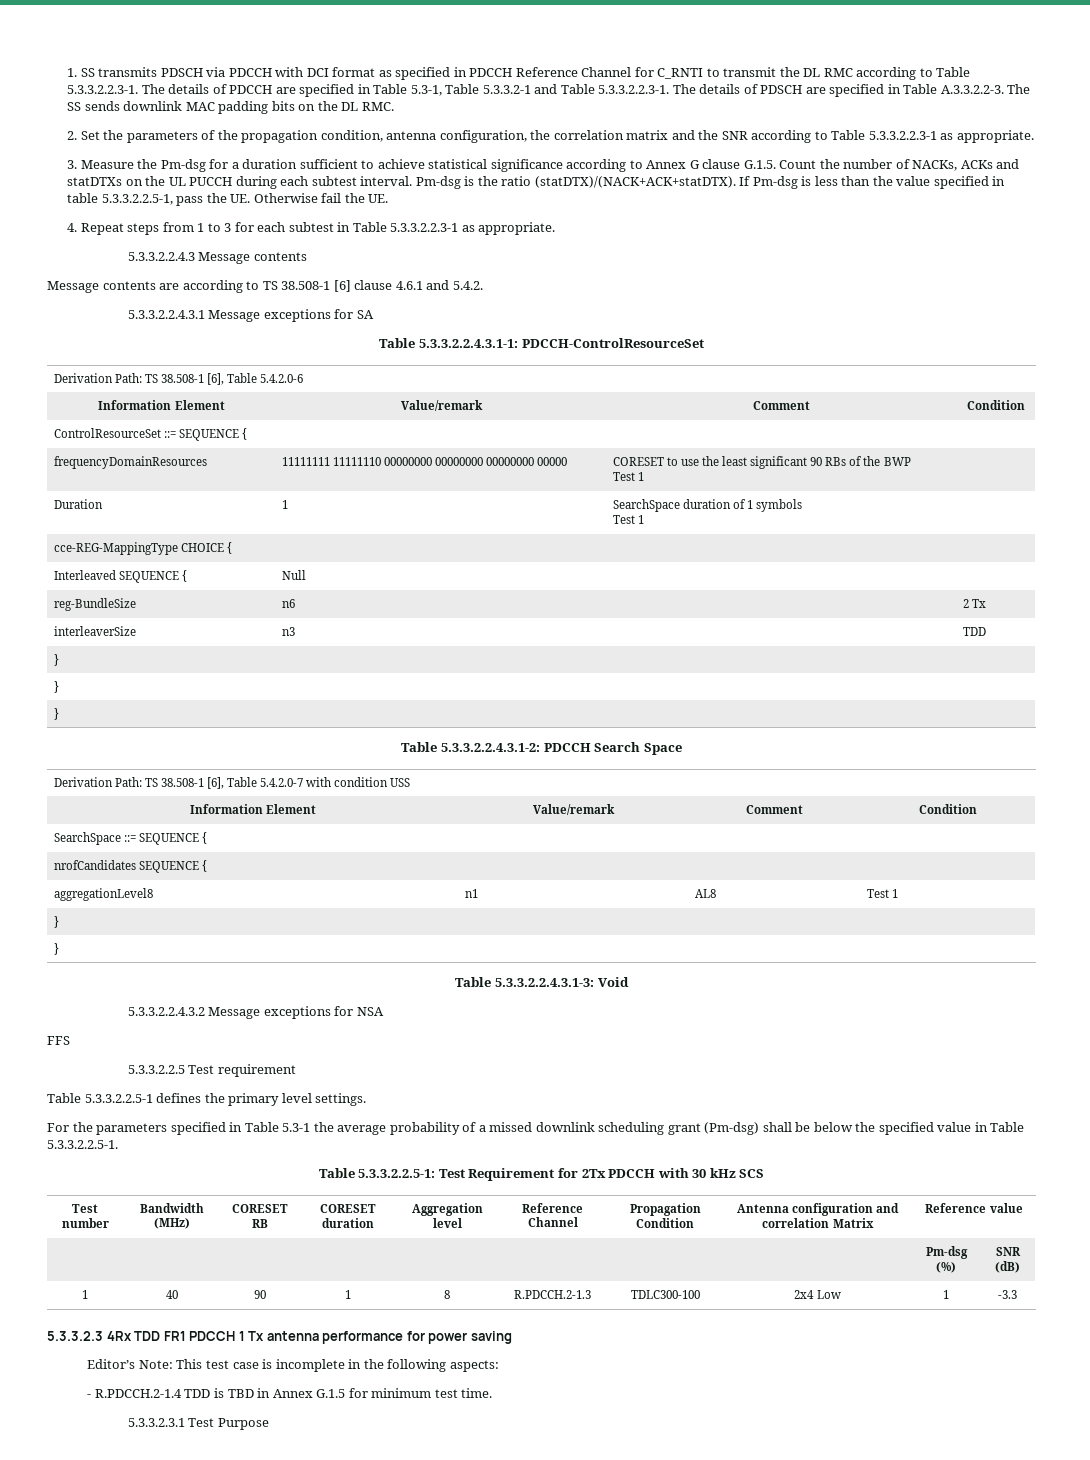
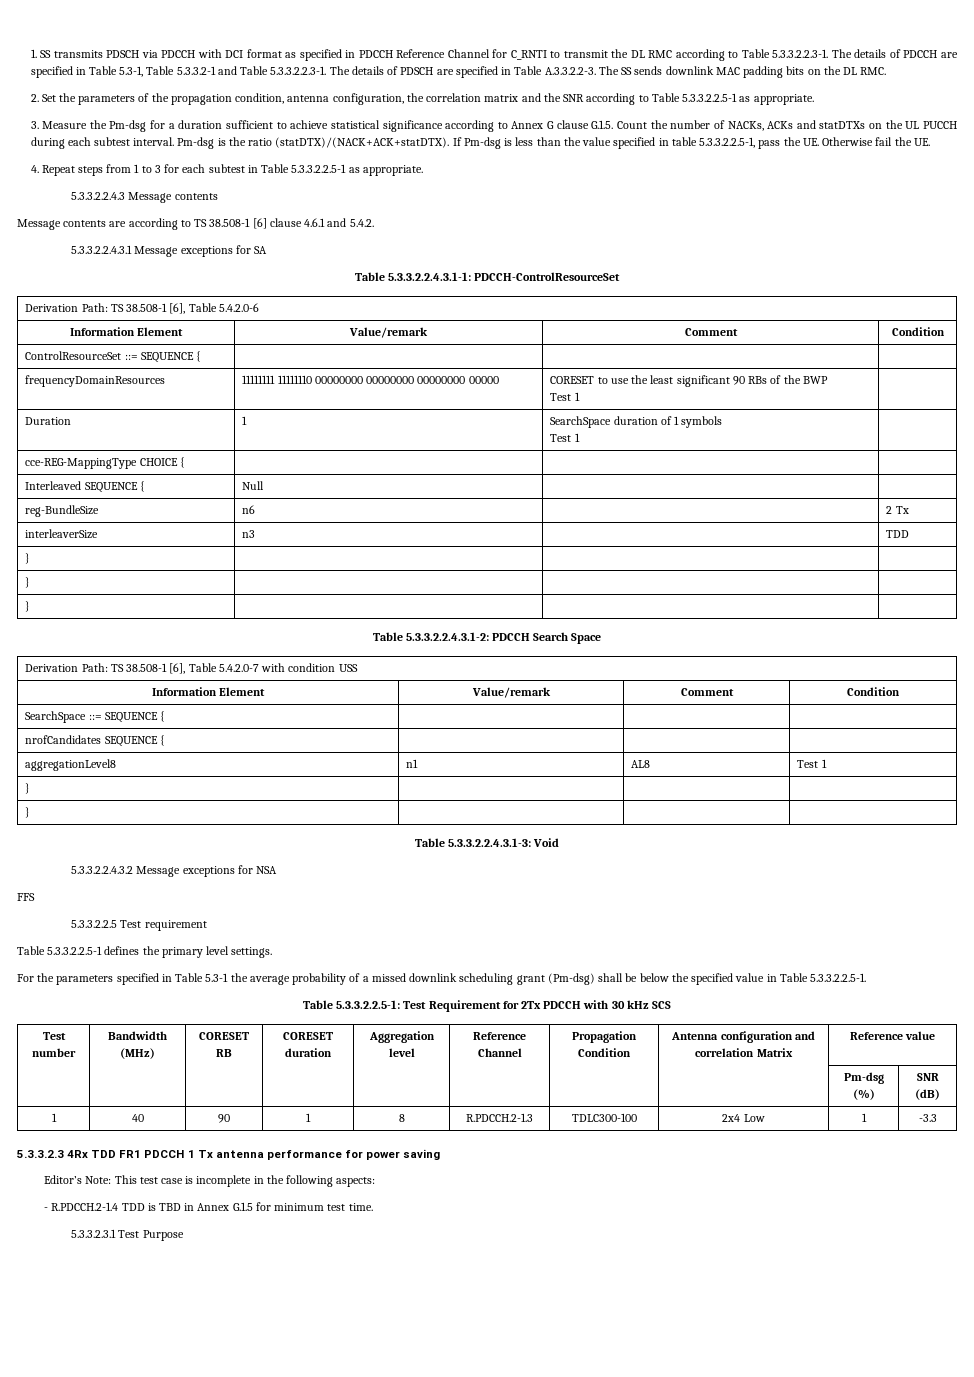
[868,131,937,140] 5.3.3.2.2.3-1 -> [682,93,738,102] 5.3.3.2.2.5-1
[390,223,459,232] 5.3.3.2.2.3-1 -> [291,164,347,173] 5.3.3.2.2.5-1

